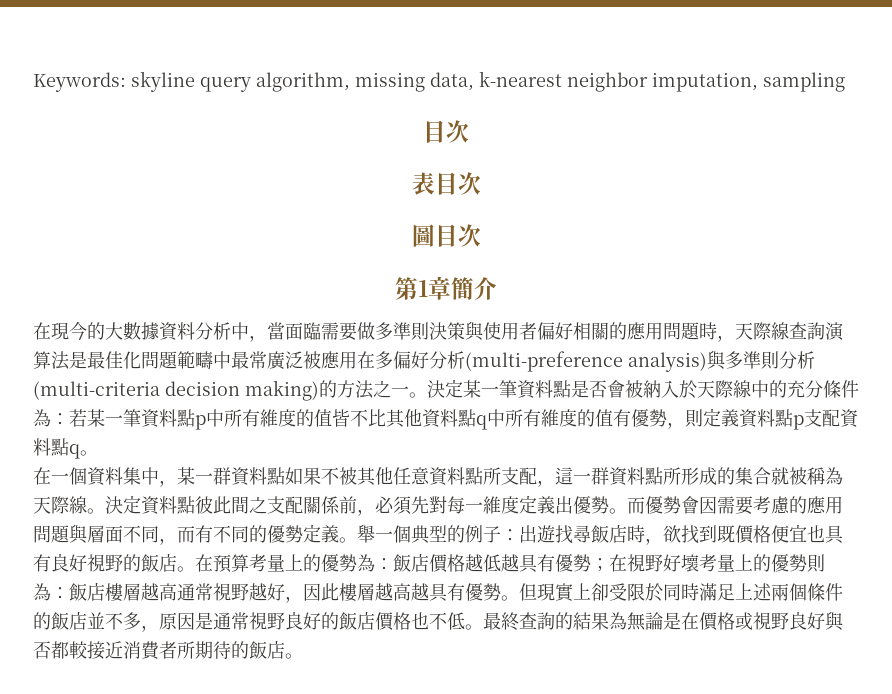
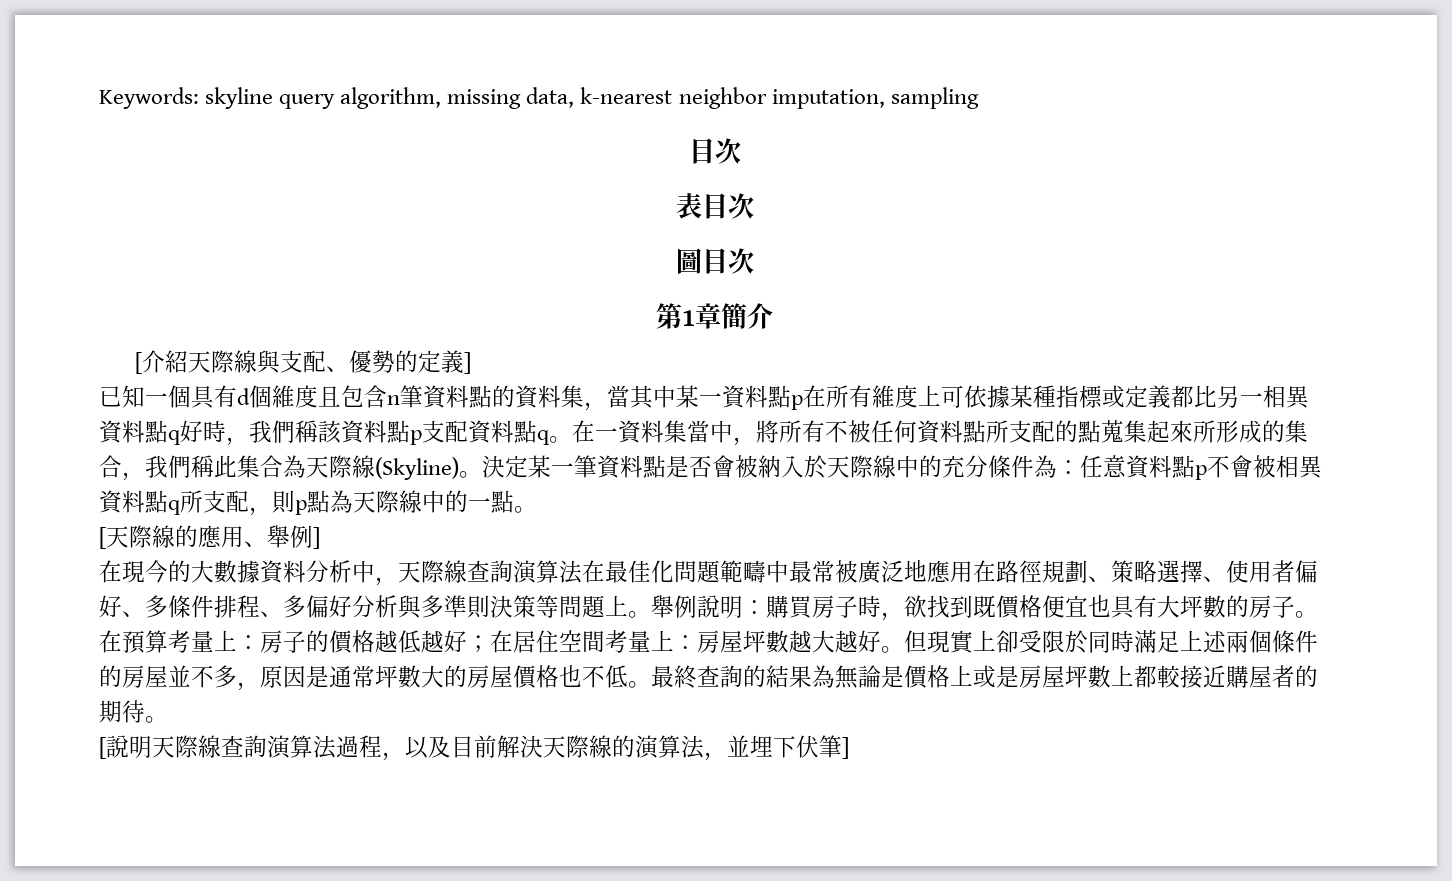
[33,321,845,342] [33,350,815,372] [33,380,409,401] 在現今的大數據資料分析中，當面臨需要做多準則決策與使用者偏好相關的應用問題時，天際線查詢演算法是最佳化問題範疇中最常廣泛被應用在多偏好分析(multi-preference analysis)與多準則分析(multi-criteria decision making)的方法之一 -> [135,350,472,374] [99,385,1309,411] [99,420,1308,446] [99,455,459,481] [介紹天際線與支配、優勢的定義] // 已知一個具有d個維度且包含n筆資料點的資料集，當其中某一資料點p在所有維度上可依據某種指標或定義都比另一相異資料點q好時，我們稱該資料點p支配資料點q。在一資料集當中，將所有不被任何資料點所支配的點蒐集起來所形成的集合，我們稱此集合為天際線(Skyline)
[69,408,859,430] [33,438,98,459] [33,467,843,487] [33,495,843,516] [33,524,627,545] 若某一筆資料點p中所有維度的值皆不比其他資料點q中所有維度的值有優勢，則定義資料點p支配資料點q。 // 在一個資料集中，某一群資料點如果不被其他任意資料點所支配，這一群資料點所形成的集合就被稱為天際線。決定資料點彼此間之支配關係前，必須先對每一維度定義出優勢。而優勢會因需要考慮的應用問題與層面不同，而有不同的優勢定義。舉一個典型的例子：出遊找尋飯店 -> [1080,455,1322,480] [99,490,537,516] [99,525,320,549] [99,560,1318,586] [99,595,858,619] 任意資料點p不會被相異資料點q所支配，則p點為天際線中的一點。 // [天際線的應用、舉例] // 在現今的大數據資料分析中，天際線查詢演算法在最佳化問題範疇中最常被廣泛地應用在路徑規劃、策略選擇、使用者偏好、多條件排程、多偏好分析與多準則決策等問題上。舉例說明：購買房子
[51,553,825,573] [33,582,501,603] 良好視野的飯店。在預算考量上的優勢為：飯店價格越低越具有優勢；在視野好壞考量上的優勢則為：飯店樓層越高通常視野越好，因此樓層越高越具有優勢 -> [1157,595,1318,618] [99,630,881,654] 大坪數的房子。在預算考量上：房子的價格越低越好；在居住空間考量上：房屋坪數越大越好
[51,611,87,630] 飯店 -> [122,665,168,688] 房屋
[249,611,375,630] 視野良好的飯店 -> [375,665,513,688] 坪數大的房屋
[681,611,844,631] [33,640,303,660] 在價格或視野良好與否都較接近消費者所期待的飯店。 -> [904,665,1318,689] [99,700,168,723] [99,735,849,761] 價格上或是房屋坪數上都較接近購屋者的期待。 // [說明天際線查詢演算法過程，以及目前解決天際線的演算法，並埋下伏筆]

